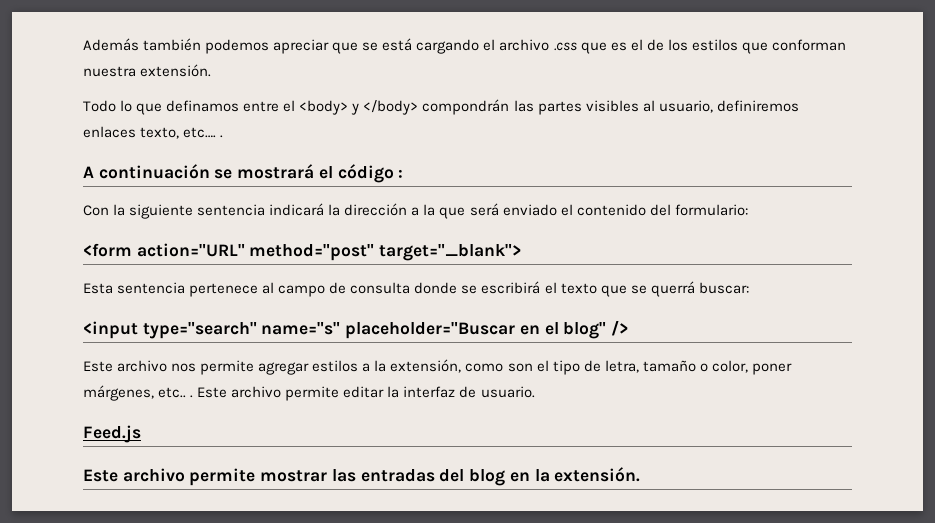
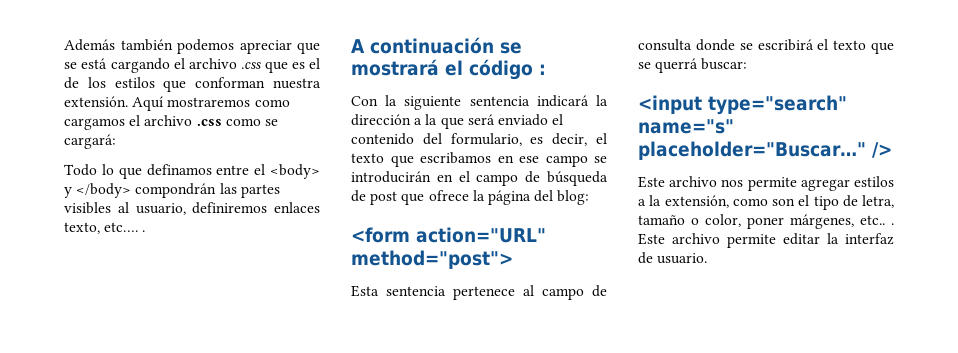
(212, 70) none -> [132,96,290,111] [64,115,278,130] [64,134,116,149] Aquí mostraremos como cargamos el archivo .css como se cargará:
[674,204,748,216] formulario: -> [450,133,607,146] [351,152,607,167] [351,171,608,186] [351,190,590,205] formulario, es decir, el texto que escribamos en ese campo se introducirán en el campo de búsqueda de post que ofrece la página del blog:
[249,244,522,261] method="post" target="_blank"> -> [351,250,513,269] method="post">
[345,322,607,339] placeholder="Buscar en el blog" -> [638,141,866,160] placeholder="Buscar…"
[83,425,141,443] [83,467,641,486] // Feed.js // Este archivo permite mostrar las entradas del blog en la extensión. -> (708, 258) none

